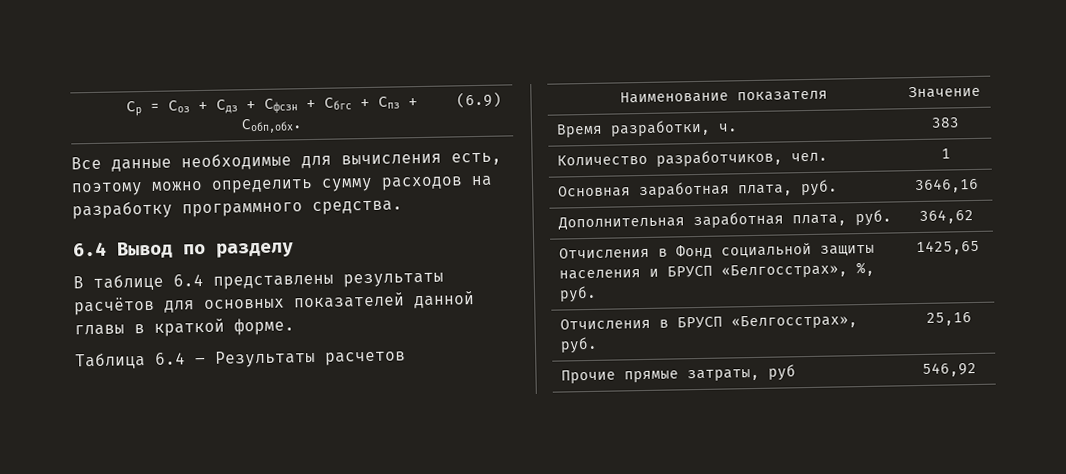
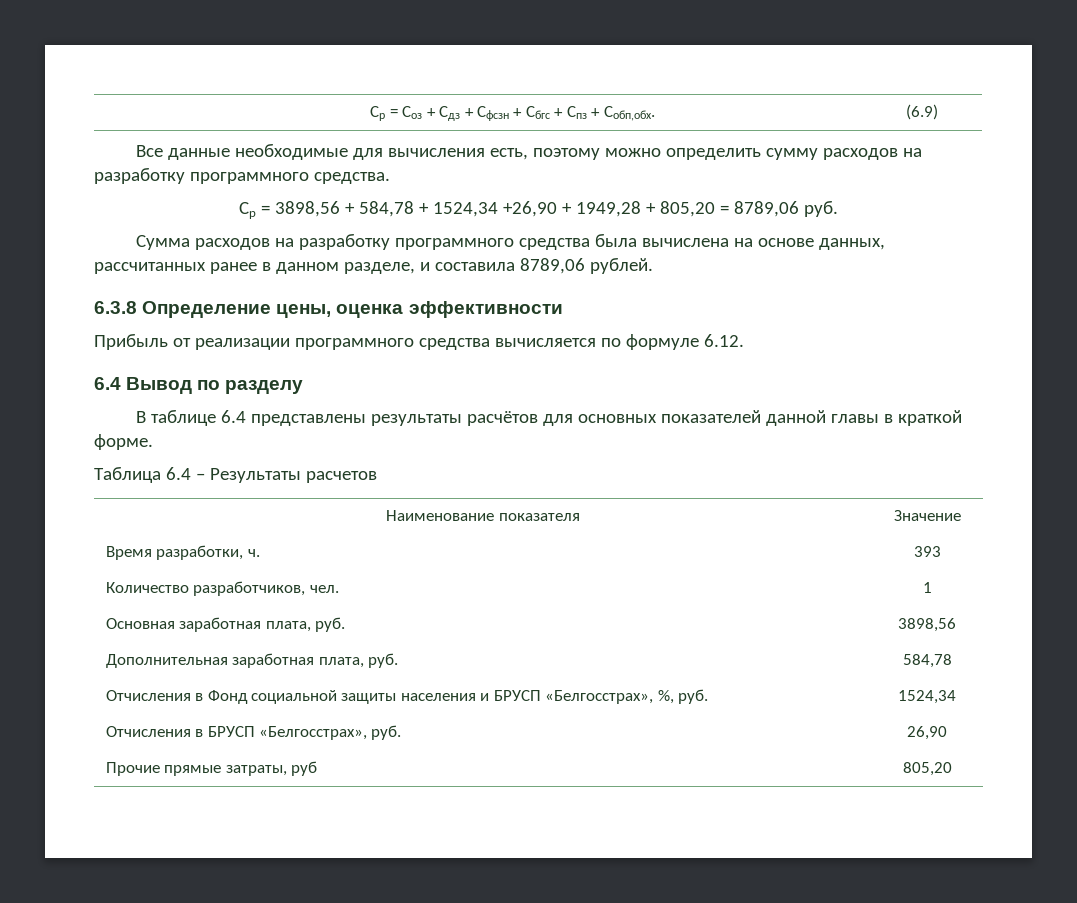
(403, 207) none -> [239,201,838,219] [135,234,885,250] [94,258,653,274] [94,301,563,318] [94,334,744,350] // Ср = 3898,56 + 584,78 + 1524,34 +26,90 + 1949,28 + 805,20 = 8789,06 руб. // Сумма расходов на разработку программного средства была вычислена на основе данных, рассчитанных ранее в данном разделе, и составила 8789,06 рублей. // 6.3.8 Определение цены, оценка эффективности // Прибыль от реализации программного средства вычисляется по формуле 6.12.
[930,117,960,128] 383 -> [913,546,941,557] 393
[914,177,979,194] 3646,16 -> [898,618,956,632] 3898,56
[919,208,974,224] 364,62 -> [902,654,952,668] 584,78
[915,239,980,256] 1425,65 -> [898,690,956,704] 1524,34
[925,312,972,326] 25,16 -> [907,726,947,740] 26,90
[922,361,977,377] 546,92 -> [902,762,952,776] 805,20

